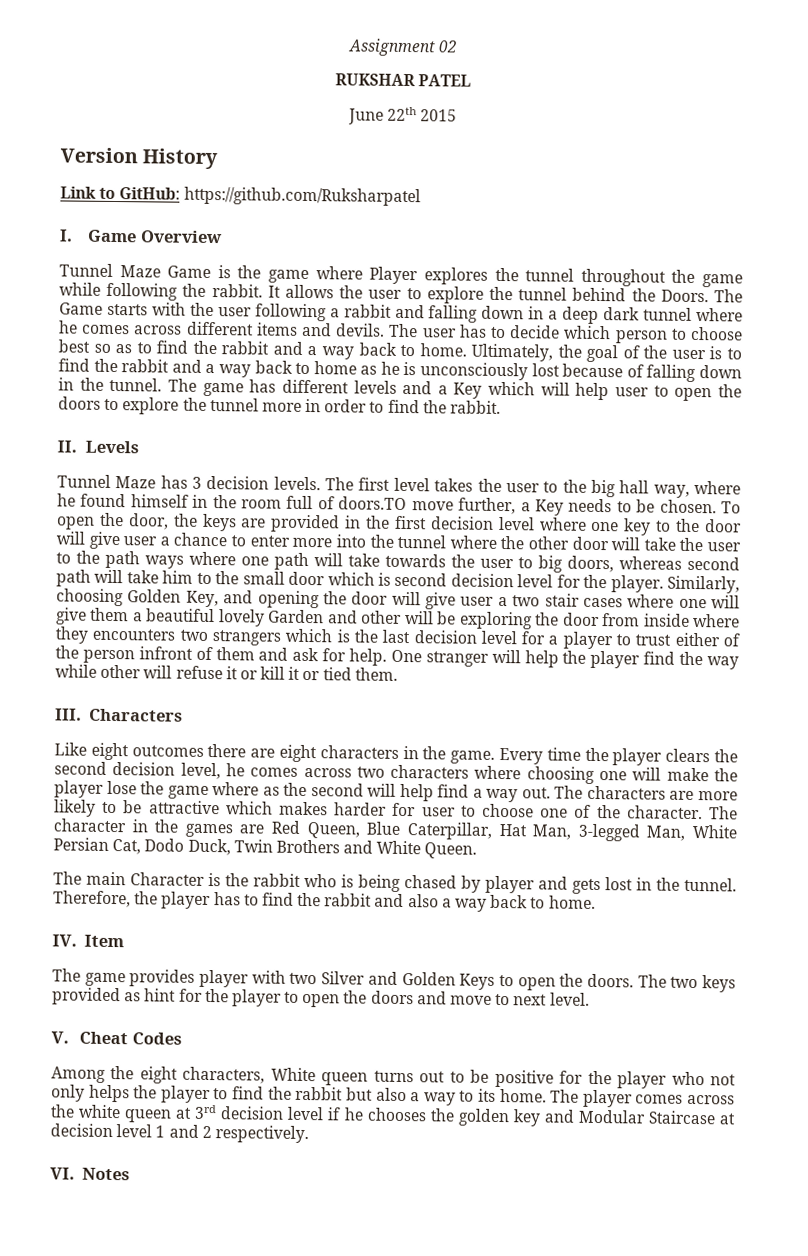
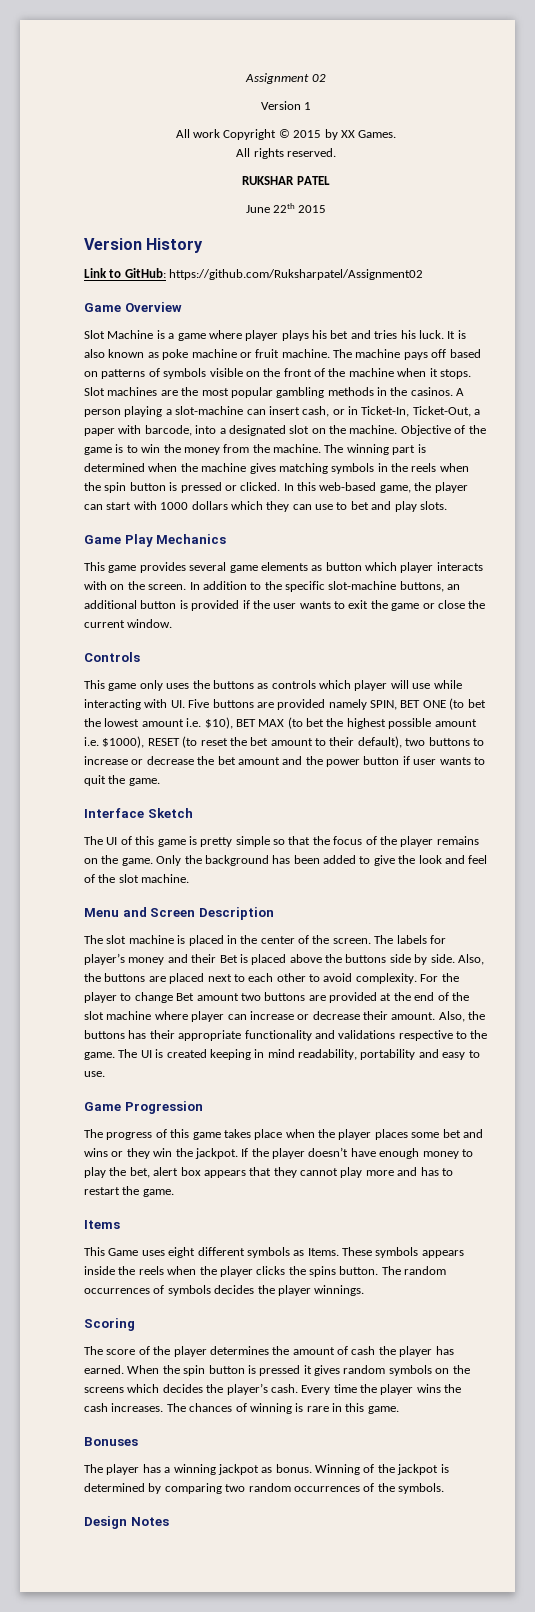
(459, 46) none -> [260,101,312,110] [175,129,397,140] [236,148,336,159] // Version 1 // All work Copyright © 2015 by XX Games. // All rights reserved.
[183,186,421,207] [59,229,73,242] https://github.com/Ruksharpatel // I. -> [169,269,424,280] https://github.com/Ruksharpatel/Assignment02 //
[59,263,744,288] [59,282,744,304] [59,302,743,324] [59,320,743,344] [58,339,742,363] [58,358,742,382] [58,377,742,402] [58,396,502,415] [57,440,140,454] [57,474,742,498] [57,493,741,516] [56,512,742,536] [56,531,741,552] [56,550,740,573] [56,569,740,594] [56,588,740,610] [56,607,741,630] [55,626,740,650] [55,645,739,670] [55,664,398,681] [55,708,183,722] [54,742,738,766] [54,761,738,784] [54,780,738,803] [54,799,738,820] [53,818,738,842] [53,837,478,859] [53,871,737,895] [53,890,596,912] [52,934,124,948] [52,968,736,993] [52,987,590,1008] [51,1031,182,1045] [51,1066,736,1089] [51,1084,735,1108] [50,1104,736,1127] [50,1123,309,1144] [50,1167,75,1180] Tunnel Maze Game is the game where Player explores the tunnel throughout the game while following the rabbit. It allows the user to explore the tunnel behind the Doors. The Game starts with the user following a rabbit and falling down in a deep dark tunnel where he comes across different items and devils. The user has to decide which person to choose best so as to find the rabbit and a way back to home. Ultimately, the goal of the user is to find the rabbit and a way back to home as he is unconsciously lost because of falling down in the tunnel. The game has different levels and a Key which will help user to open the doors to explore the tunnel more in order to find the rabbit. // II. Levels // Tunnel Maze has 3 decision levels. The first level takes the user to the big hall way, where he found himself in the room full of doors.TO move further, a Key needs to be chosen. To open the door, the keys are provided in the first decision level where one key to the door will give user a chance to enter more into the tunnel where the other door will take the user to the path ways where one path will take towards the user to big doors, whereas second path will take him to the small door which is second decision level for the player. Similarly, choosing Golden Key, and opening the door will give user a two stair cases where one will give them a beautiful lovely Garden and other will be exploring the door from inside where they encounters two strangers which is the last decision level for a player to trust either of the person infront of them and ask for help. One stranger will help the player find the way while other will refuse it or kill it or tied them. // III. Characters // Like eight outcomes there are eight characters in the game. Every time the player clears the second decision level, he comes across two characters where choosing one will make the player lose the game where as the second will help find a way out. The characters are more likely to be attractive which makes harder for user to choose one of the character. The character in the games are Red Queen, Blue Caterpillar, Hat Man, 3-legged Man, White Persian Cat, Dodo Duck, Twin Brothers and White Queen. // The main Character is the rabbit who is being chased by player and gets lost in the tunnel. Therefore, the player has to find the rabbit and also a way back to home. // IV. Item // The game provides player with two Silver and Golden Keys to open the doors. The two keys provided as hint for the player to open the doors and move to next level. // V. Cheat Codes // Among the eight characters, White queen turns out to be positive for the player who not only helps the player to find the rabbit but also a way to its home. The player comes across the white queen at 3rd decision level if he chooses the golden key and Modular Staircase at decision level 1 and 2 respectively. // VI. -> [84,330,466,341] [84,349,481,360] [84,368,471,379] [84,387,465,398] [84,406,481,417] [84,425,486,436] [84,444,426,455] [84,463,469,474] [84,482,468,493] [84,501,447,512] [84,534,227,547] [84,562,483,573] [84,581,461,592] [84,600,486,611] [84,619,173,628] [84,652,140,662] [84,680,462,691] [84,698,486,710] [84,717,477,729] [84,736,484,748] [84,756,485,767] [84,775,160,786] [84,808,193,818] [84,836,479,847] [84,855,488,866] [84,874,190,883] [84,907,274,920] [84,935,446,946] [84,953,484,965] [84,973,459,984] [84,992,469,1003] [84,1011,486,1022] [84,1030,488,1041] [84,1049,480,1060] [84,1071,105,1077] [84,1101,203,1114] [84,1129,483,1140] [84,1147,473,1159] [84,1167,453,1178] [84,1186,174,1197] [84,1220,120,1229] [84,1247,464,1258] [84,1266,447,1277] [84,1285,365,1296] [84,1318,135,1331] [84,1346,454,1357] [84,1365,470,1376] [84,1383,462,1395] [84,1403,399,1414] [84,1437,138,1446] [84,1464,449,1475] [84,1483,444,1494] [84,1516,127,1529] Slot Machine is a game where player plays his bet and tries his luck. It is also known as poke machine or fruit machine. The machine pays off based on patterns of symbols visible on the front of the machine when it stops. Slot machines are the most popular gambling methods in the casinos. A person playing a slot-machine can insert cash, or in Ticket-In, Ticket-Out, a paper with barcode, into a designated slot on the machine. Objective of the game is to win the money from the machine. The winning part is determined when the machine gives matching symbols in the reels when the spin button is pressed or clicked. In this web-based game, the player can start with 1000 dollars which they can use to bet and play slots. // Game Play Mechanics // This game provides several game elements as button which player interacts with on the screen. In addition to the specific slot-machine buttons, an additional button is provided if the user wants to exit the game or close the current window. // Controls // This game only uses the buttons as controls which player will use while interacting with UI. Five buttons are provided namely SPIN, BET ONE (to bet the lowest amount i.e. $10), BET MAX (to bet the highest possible amount i.e. $1000), RESET (to reset the bet amount to their default), two buttons to increase or decrease the bet amount and the power button if user wants to quit the game. // Interface Sketch // The UI of this game is pretty simple so that the focus of the player remains on the game. Only the background has been added to give the look and feel of the slot machine. // Menu and Screen Description // The slot machine is placed in the center of the screen. The labels for player’s money and their Bet is placed above the buttons side by side. Also, the buttons are placed next to each other to avoid complexity. For the player to change Bet amount two buttons are provided at the end of the slot machine where player can increase or decrease their amount. Also, the buttons has their appropriate functionality and validations respective to the game. The UI is created keeping in mind readability, portability and easy to use. // Game Progression // The progress of this game takes place when the player places some bet and wins or they win the jackpot. If the player doesn’t have enough money to play the bet, alert box appears that they cannot play more and has to restart the game. // Items // This Game uses eight different symbols as Items. These symbols appears inside the reels when the player clicks the spins button. The random occurrences of symbols decides the player winnings. // Scoring // The score of the player determines the amount of cash the player has earned. When the spin button is pressed it gives random symbols on the screens which decides the player’s cash. Every time the player wins the cash increases. The chances of winning is rare in this game. // Bonuses // The player has a winning jackpot as bonus. Winning of the jackpot is determined by comparing two random occurrences of the symbols. // Design

